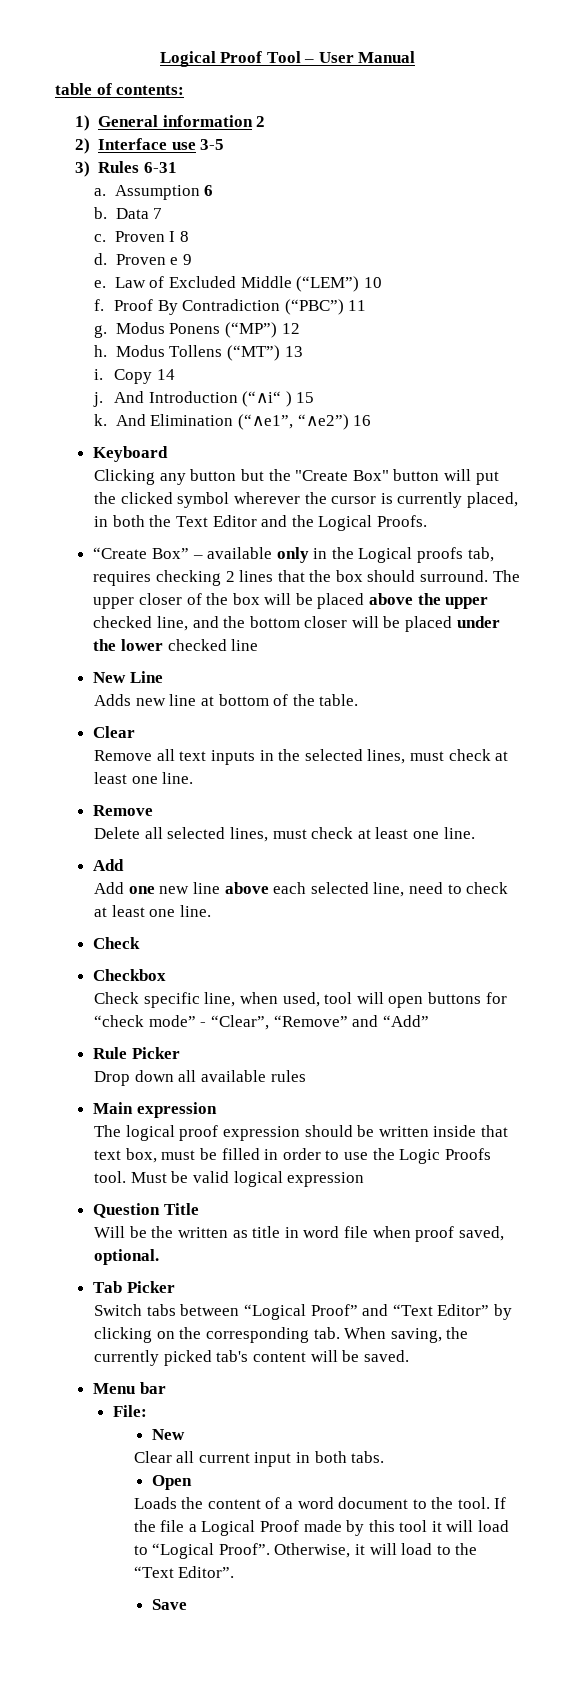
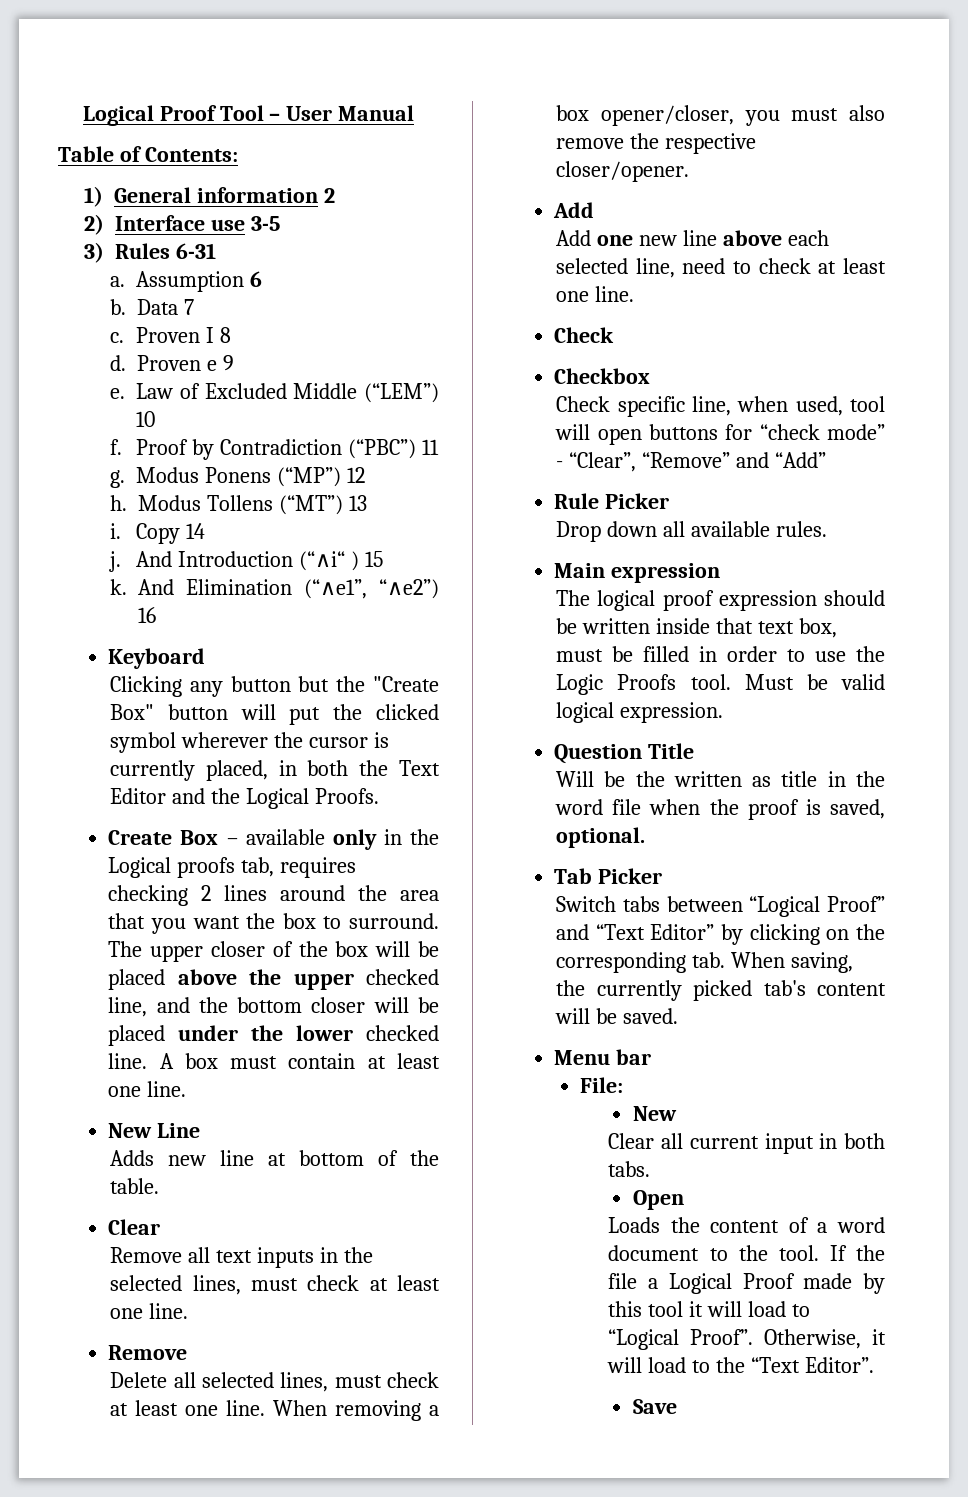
[55,83,185,95] table of contents: -> [58,146,238,162] Table of Contents:
[157,300,178,315] By -> [192,439,215,460] by
[93,547,189,559] “Create Box” -> [108,830,219,845] Create Box
[277,570,416,582] that the box should -> [280,885,439,901] [108,913,342,934] around the area that you want the box to
[231,639,259,651] line -> [108,1053,441,1069] [108,1081,187,1097] line. A box must contain at least one line.
(475, 833) none -> [273,1400,439,1421] [556,105,885,126] [556,133,757,154] [556,161,690,182] When removing a box opener/closer, you must also remove the respective closer/opener.
[270,1070,306,1082] rules -> [775,521,827,537] rules.
[287,1172,365,1187] expression -> [620,702,724,723] expression.
(299, 1232) none -> [856,771,885,787] the
[415,1226,455,1242] proof -> [709,799,821,820] the proof is

